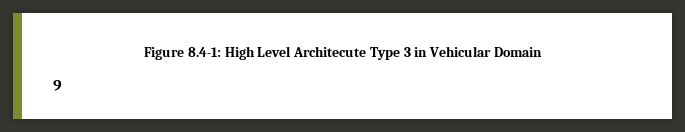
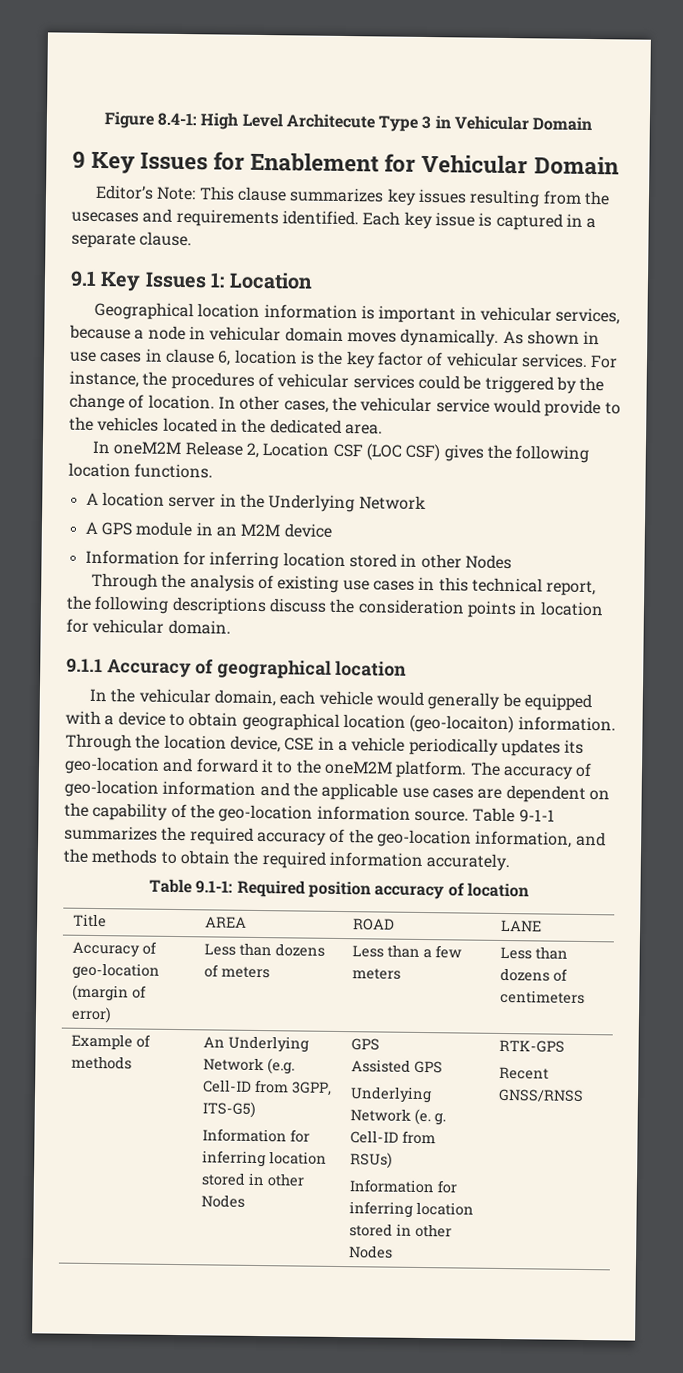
(62, 85) none -> [91,151,619,176] [94,184,610,208] [71,208,597,231] [71,231,193,249] [70,270,313,292] [93,301,621,325] [69,324,601,347] [69,348,619,369] [69,370,605,394] [69,393,621,418] [69,416,383,435] [91,440,590,464] [68,462,214,479] [85,492,426,513] [84,521,332,538] [84,549,512,570] [90,572,597,597] [66,595,604,619] [66,618,231,635] [66,658,408,679] [88,688,592,712] [65,710,616,734] [65,733,585,757] [64,756,593,780] [64,779,610,803] [64,802,555,823] [64,825,606,848] [63,848,511,872] [149,878,529,900] [72,913,107,928] [204,916,247,928] [352,918,395,931] [500,919,542,932] [71,941,157,958] [71,962,160,980] [71,984,147,1002] [70,1006,112,1024] [203,942,325,957] [203,964,270,979] [351,944,462,959] [351,968,401,980] [499,946,568,960] [499,967,568,982] [499,989,585,1004] [70,1033,151,1050] [70,1055,132,1070] [202,1035,309,1053] [202,1057,295,1075] [202,1079,332,1096] [201,1101,256,1118] [201,1128,310,1143] [201,1150,327,1168] [200,1172,305,1187] [200,1194,245,1208] [350,1038,380,1051] [350,1059,443,1074] [349,1086,432,1104] [349,1108,446,1126] [349,1130,436,1145] [349,1152,393,1169] [348,1179,457,1194] [348,1201,474,1218] [348,1223,452,1238] [348,1245,393,1259] [498,1039,565,1053] [498,1066,549,1080] [497,1088,584,1102] Key Issues for Enablement for Vehicular Domain // Editor’s Note: This clause summarizes key issues resulting from the usecases and requirements identified. Each key issue is captured in a separate clause. // 9.1 Key Issues 1: Location // Geographical location information is important in vehicular services, because a node in vehicular domain moves dynamically. As shown in use cases in clause 6, location is the key factor of vehicular services. For instance, the procedures of vehicular services could be triggered by the change of location. In other cases, the vehicular service would provide to the vehicles located in the dedicated area. // In oneM2M Release 2, Location CSF (LOC CSF) gives the following location functions. // A location server in the Underlying Network // A GPS module in an M2M device // Information for inferring location stored in other Nodes // Through the analysis of existing use cases in this technical report, the following descriptions discuss the consideration points in location for vehicular domain. // 9.1.1 Accuracy of geographical location // In the vehicular domain, each vehicle would generally be equipped with a device to obtain geographical location (geo-locaiton) information. Through the location device, CSE in a vehicle periodically updates its geo-location and forward it to the oneM2M platform. The accuracy of geo-location information and the applicable use cases are dependent on the capability of the geo-location information source. Table 9-1-1 summarizes the required accuracy of the geo-location information, and the methods to obtain the required information accurately. // Table 9.1-1: Required position accuracy of location // Title | AREA | ROAD | LANE // Accuracy of geo-location (margin of error) | Less than dozens of meters | Less than a few meters | Less than dozens of centimeters // Example of methods | An Underlying Network (e.g. Cell-ID from 3GPP, ITS-G5) // Information for inferring location stored in other Nodes | GPS // Assisted GPS // Underlying Network (e. g. Cell-ID from RSUs) // Information for inferring location stored in other Nodes | RTK-GPS // Recent GNSS/RNSS

